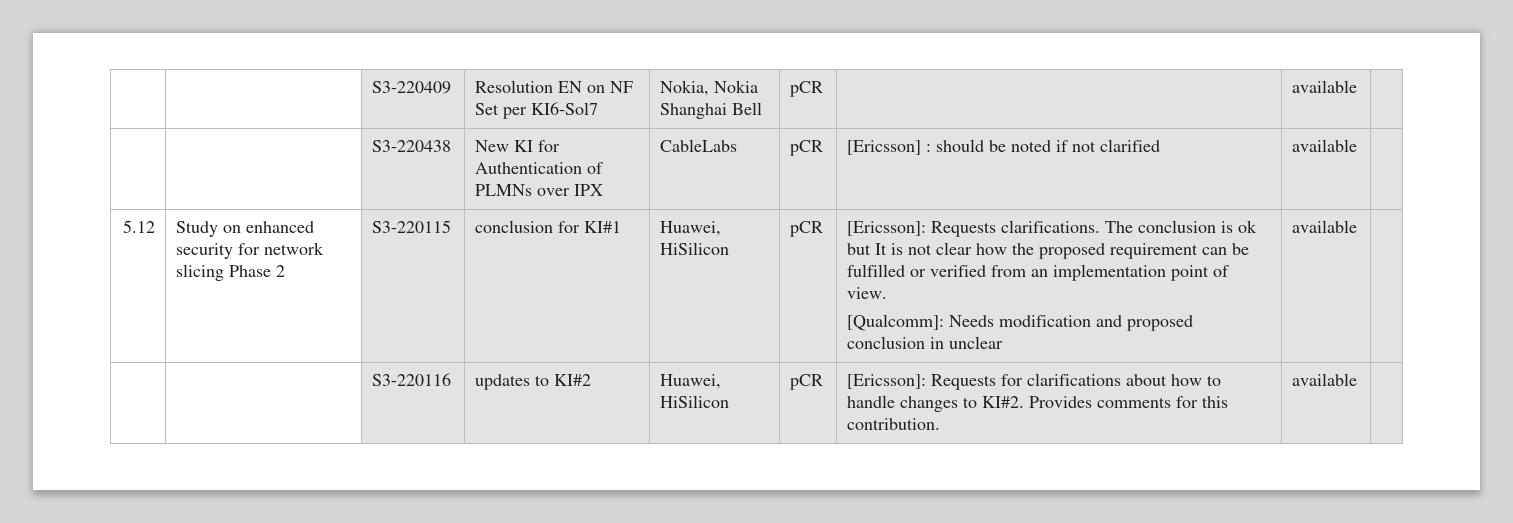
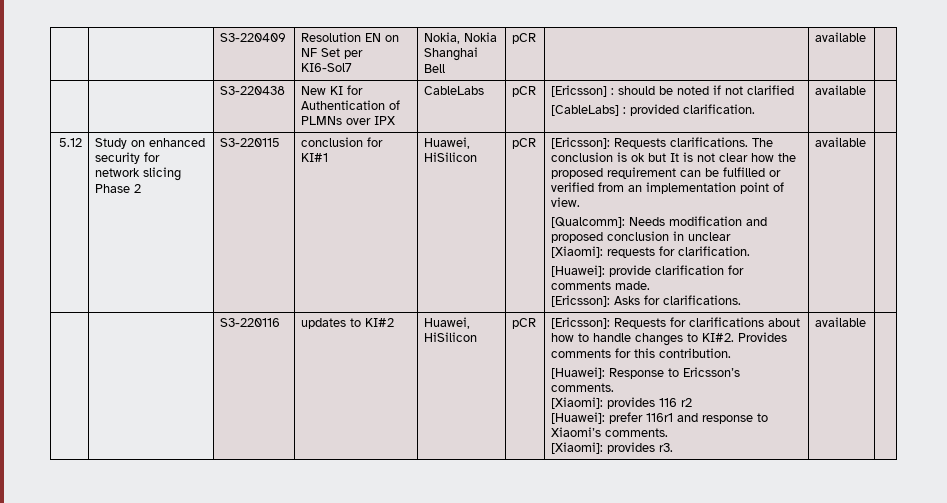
(1161, 145) none -> [551,104,756,116] // [CableLabs] : provided clarification.
(1004, 342) none -> [551,246,751,258] [551,265,745,277] [551,281,651,290] [551,295,742,307] // [Xiaomi]: requests for clarification. // [Huawei]: provide clarification for comments made. // [Ericsson]: Asks for clarifications.
(941, 424) none -> [551,367,741,379] [551,383,615,392] [551,397,693,409] [551,412,769,424] [551,427,669,437] [551,442,674,454] // [Huawei]: Response to Ericsson’s comments. // [Xiaomi]: provides 116 r2 // [Huawei]: prefer 116r1 and response to Xiaomi’s comments. // [Xiaomi]: provides r3.

